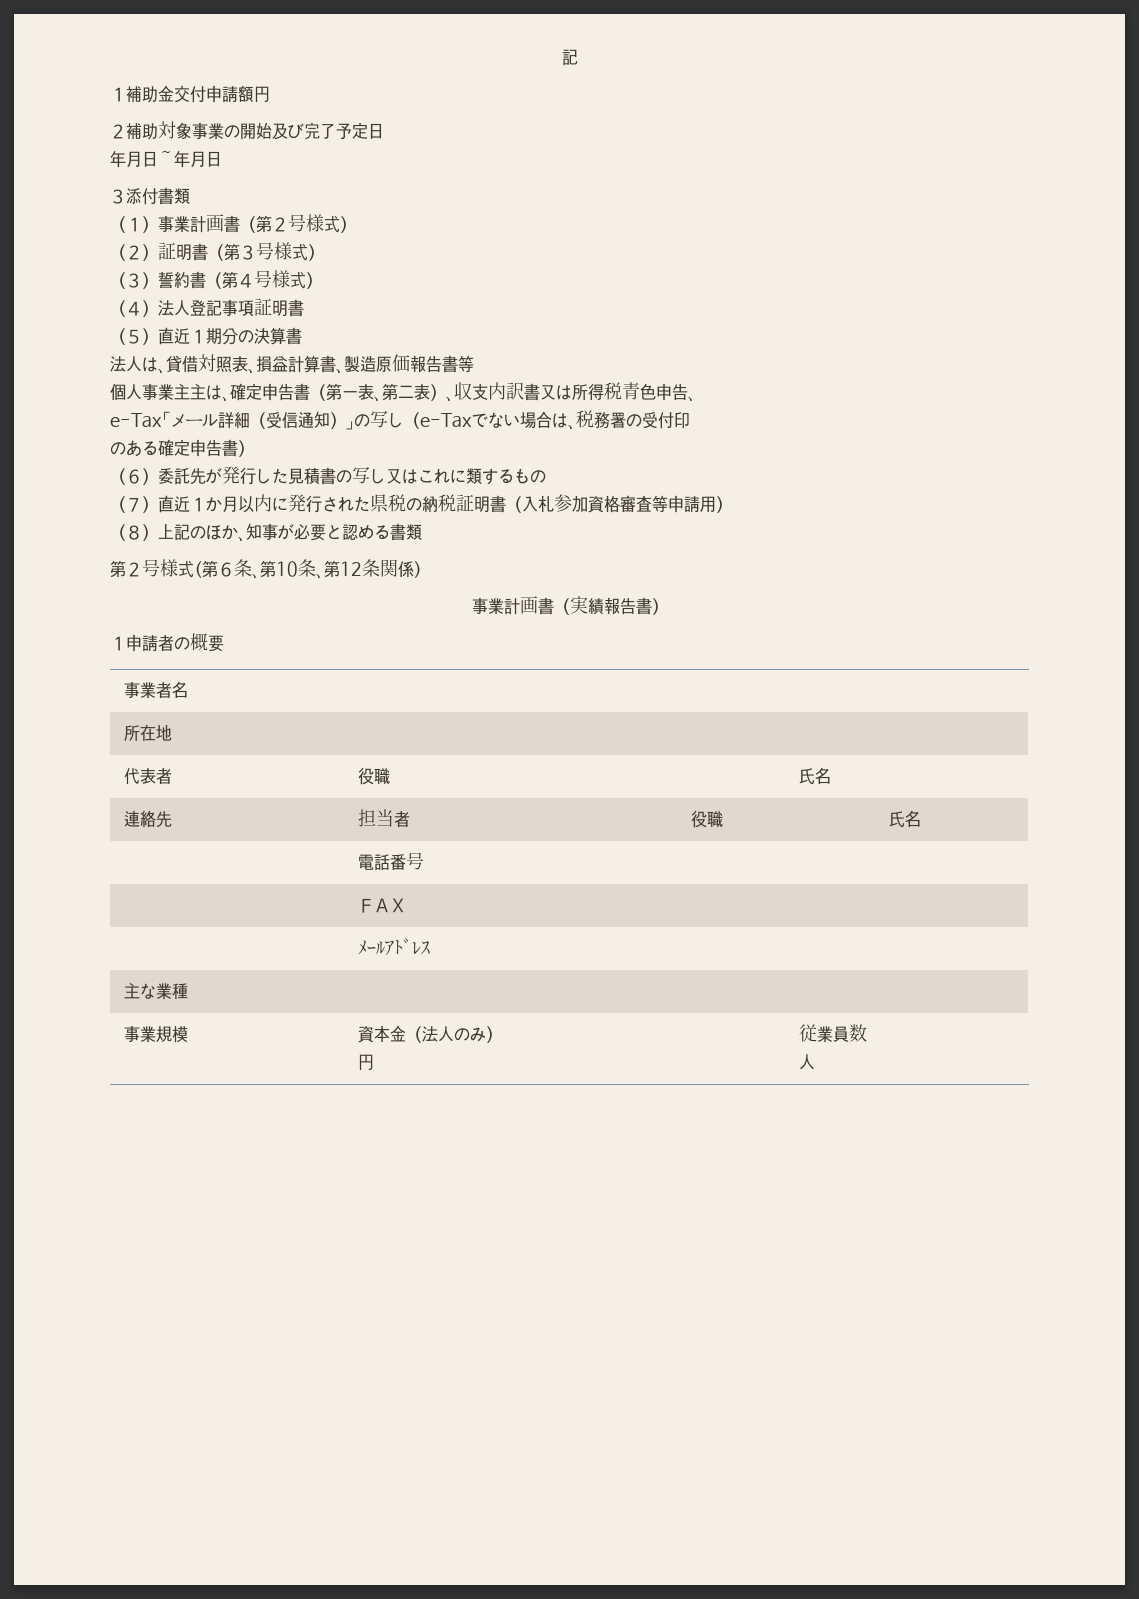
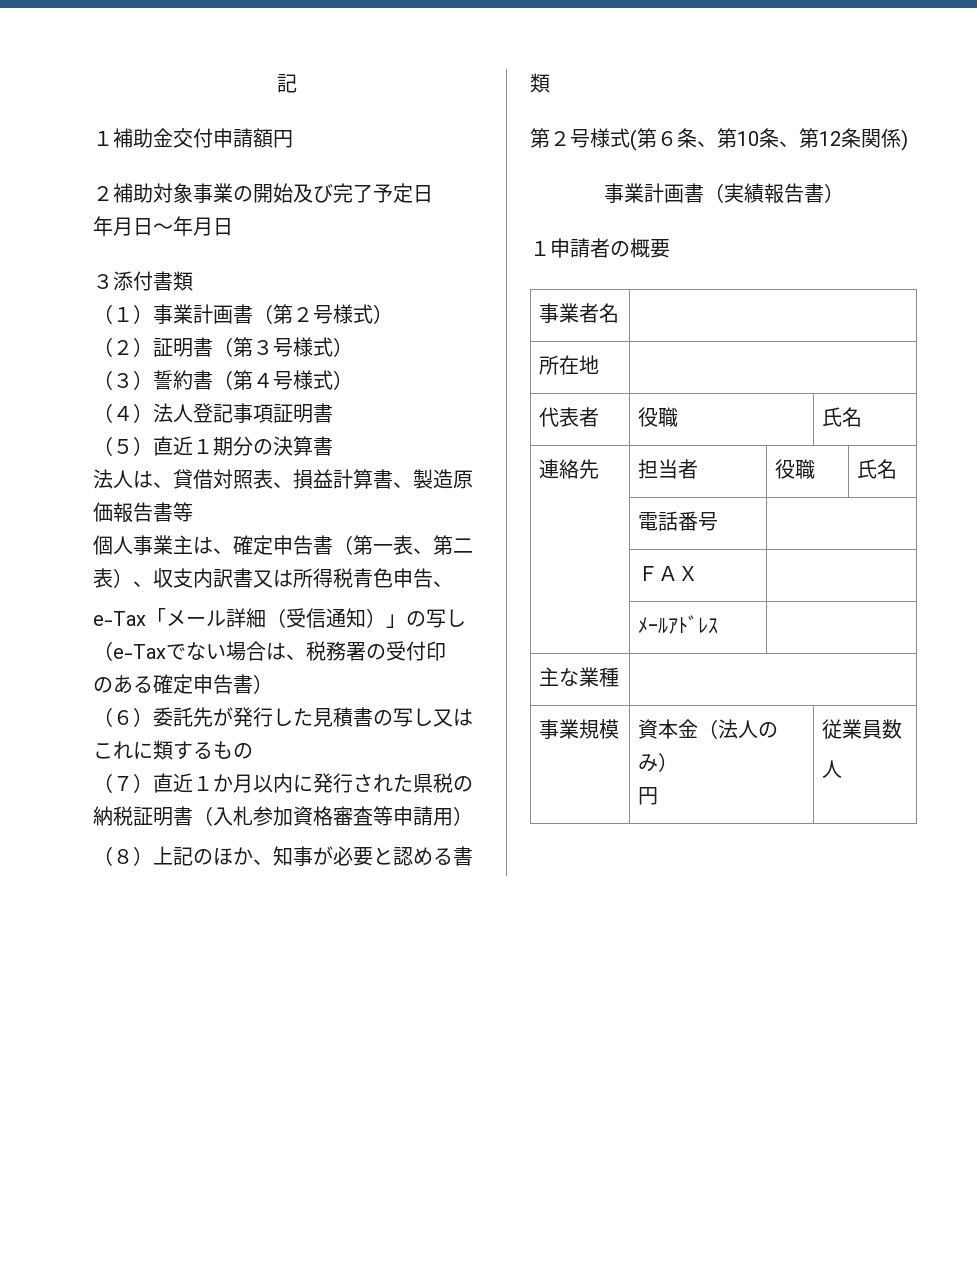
[190,383,206,400] 主 -> (193, 544) none

